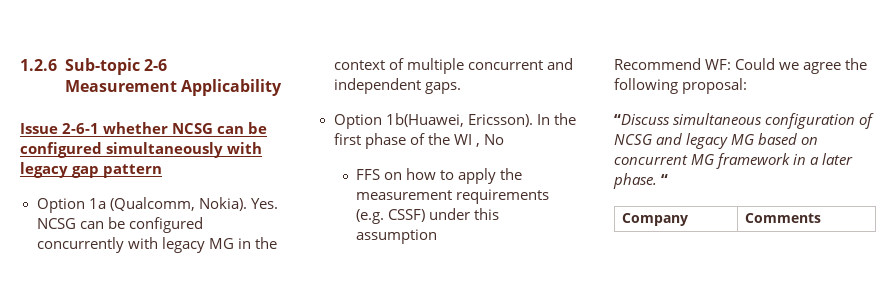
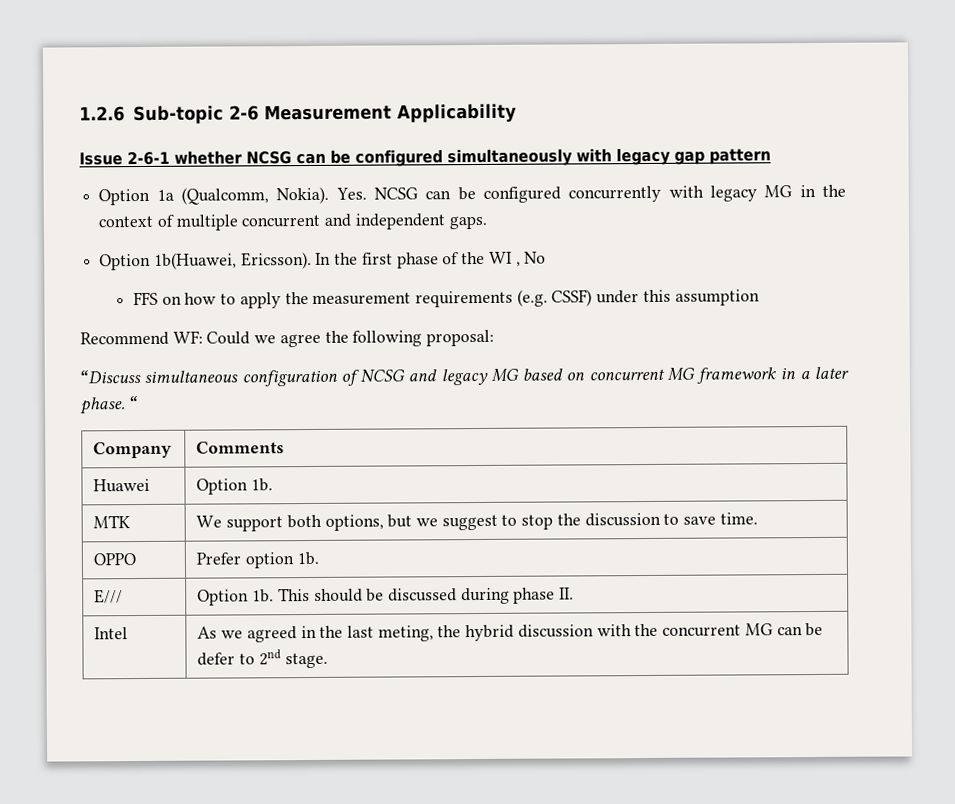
(821, 218) none -> [93,478,151,493] [196,478,274,495] [93,515,132,529] [196,512,758,532] [93,553,137,566] [196,551,319,569] [94,589,124,604] [197,587,575,606] [94,627,129,640] [197,622,824,643] [197,649,328,669] // Huawei | Option 1b. // MTK | We support both options, but we suggest to stop the discussion to save time. // OPPO | Prefer option 1b. // E/// | Option 1b. This should be discussed during phase II. // Intel | As we agreed in the last meting, the hybrid discussion with the concurrent MG can be defer to 2nd stage.

